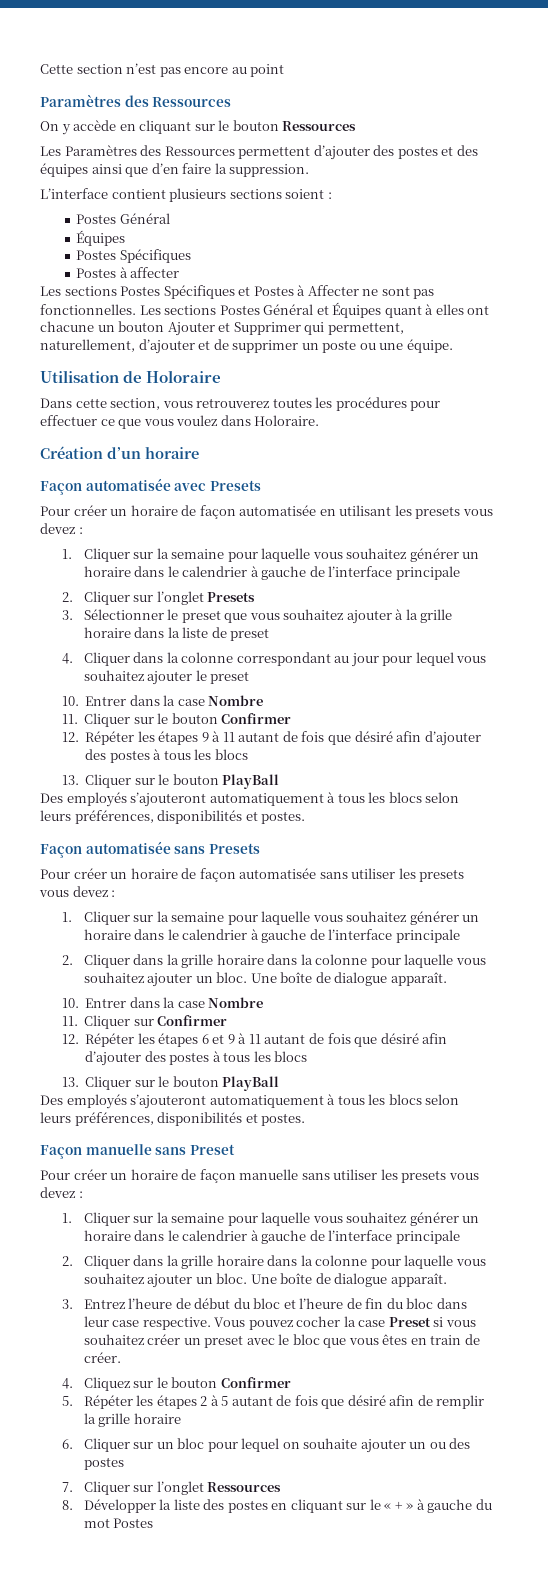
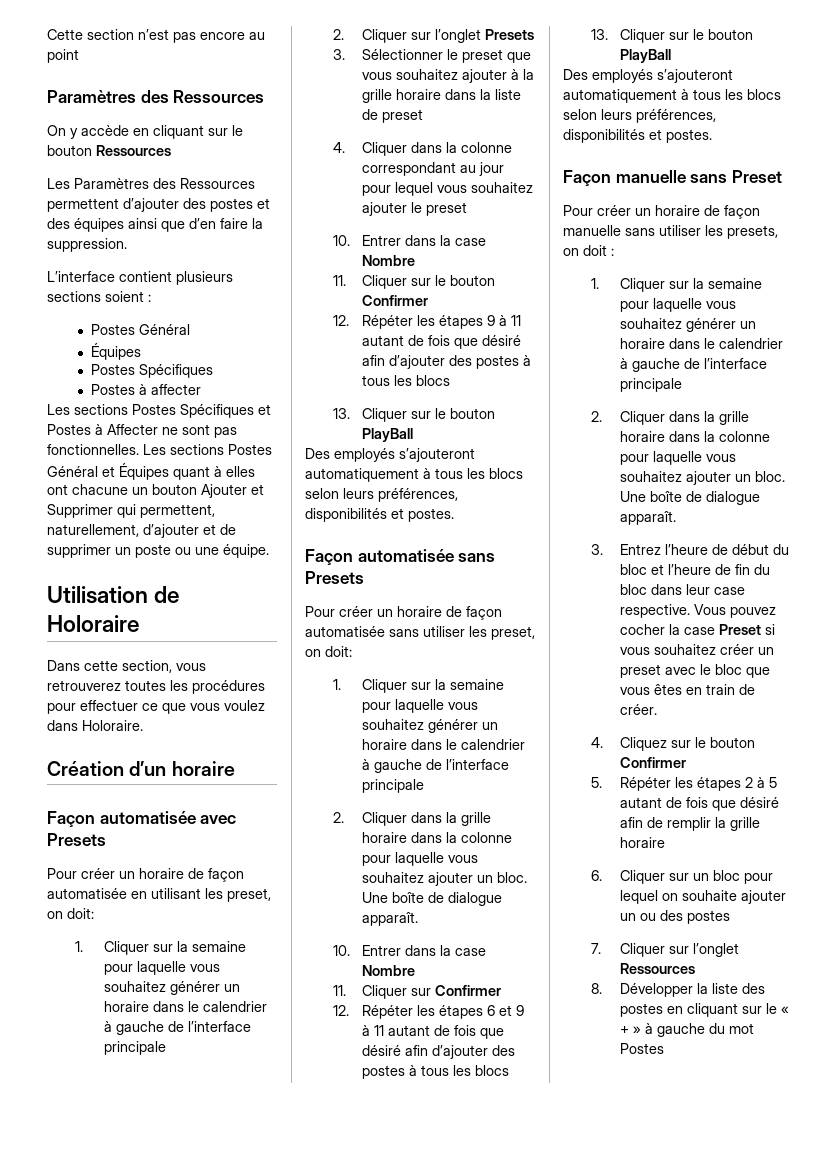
[415,506,493,519] [40,523,83,534] presets vous devez : -> [227,888,271,902] [47,908,94,919] preset, on doit:
[419,869,465,882] [39,886,116,897] presets vous devez : -> [491,626,535,640] [305,646,352,657] preset, on doit:
[401,1170,479,1183] [40,1187,76,1198] presets vous devez -> [727,225,778,239] [563,245,607,256] presets, on doit

